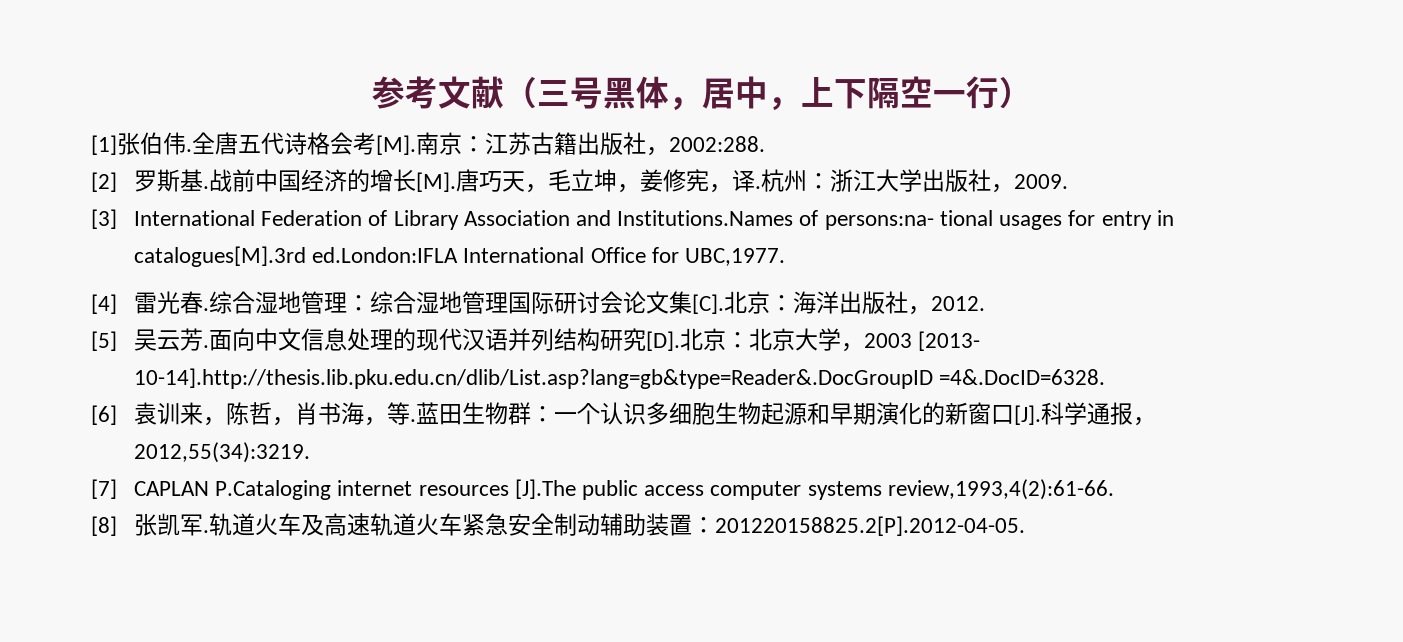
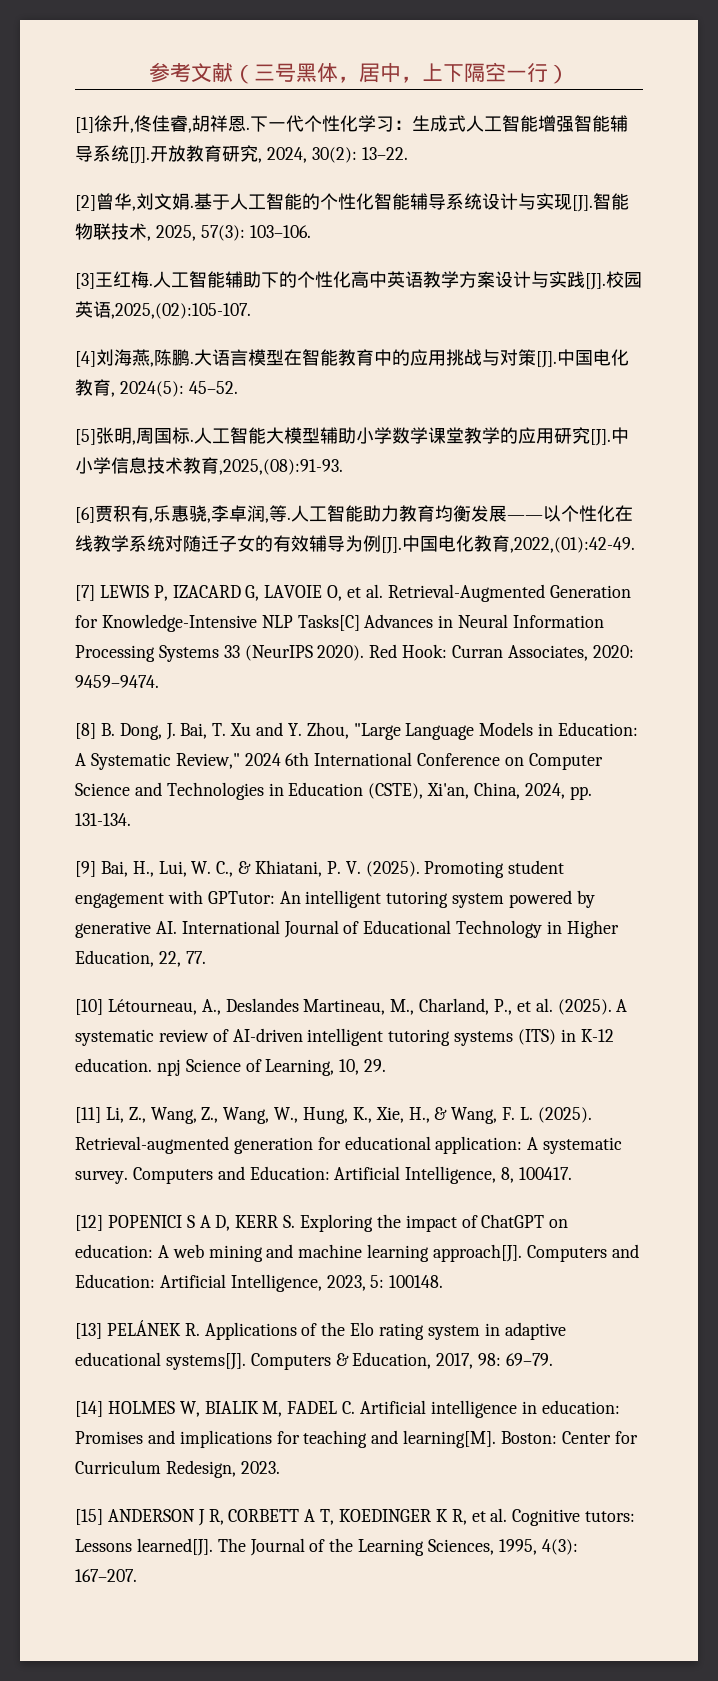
[117,132,765,156] [91,169,1068,193] [91,209,1174,230] [133,246,786,267] [91,291,985,315] [91,328,981,352] [133,368,1106,389] [91,402,1156,426] [133,442,310,463] [91,479,1114,500] [91,513,1025,536] 张伯伟.全唐五代诗格会考[M].南京：江苏古籍出版社，2002:288. // [2]罗斯基.战前中国经济的增长[M].唐巧天，毛立坤，姜修宪，译.杭州：浙江大学出版社，2009. // [3] International Federation of Library Association and Institutions.Names of persons:na- tional usages for entry in catalogues[M].3rd ed.London:IFLA International Office for UBC,1977. // [4]雷光春.综合湿地管理：综合湿地管理国际研讨会论文集[C].北京：海洋出版社，2012. // [5]吴云芳.面向中文信息处理的现代汉语并列结构研究[D].北京：北京大学，2003 [2013- 10-14].http://thesis.lib.pku.edu.cn/dlib/List.asp?lang=gb&type=Reader&.DocGroupID =4&.DocID=6328. // [6]袁训来，陈哲，肖书海，等.蓝田生物群：一个认识多细胞生物起源和早期演化的新窗口[J].科学通报，2012,55(34):3219. // [7] CAPLAN P.Cataloging internet resources [J].The public access computer systems review,1993,4(2):61-66. // [8]张凯军.轨道火车及高速轨道火车紧急安全制动辅助装置：201220158825.2[P].2012-04-05. -> [94,115,628,133] [75,145,408,164] [75,193,629,212] [75,223,311,241] [75,271,642,290] [75,301,251,319] [75,349,629,368] [75,379,238,397] [75,427,629,446] [75,457,343,475] [75,505,633,523] [75,535,635,554] [75,584,631,602] [75,614,605,632] [75,644,634,662] [75,675,159,688] [75,722,639,740] [75,752,603,770] [75,782,592,800] [75,813,131,826] [75,860,565,878] [75,890,595,908] [75,920,619,938] [75,950,206,967] [75,998,628,1015] [75,1028,614,1046] [75,1058,387,1076] [75,1107,592,1124] [75,1136,623,1154] [75,1166,573,1184] [75,1214,569,1232] [75,1244,639,1262] [75,1274,444,1292] [75,1320,566,1340] [75,1352,554,1370] [75,1400,620,1418] [75,1430,638,1448] [75,1460,280,1478] [75,1508,636,1526] [75,1538,578,1556] [75,1569,137,1582] 徐升,佟佳睿,胡祥恩.下一代个性化学习：生成式人工智能增强智能辅导系统[J].开放教育研究, 2024, 30(2): 13–22. // [2]曾华,刘文娟.基于人工智能的个性化智能辅导系统设计与实现[J].智能物联技术, 2025, 57(3): 103–106. // [3]王红梅.人工智能辅助下的个性化高中英语教学方案设计与实践[J].校园英语,2025,(02):105-107. // [4]刘海燕,陈鹏.大语言模型在智能教育中的应用挑战与对策[J].中国电化教育, 2024(5): 45–52. // [5]张明,周国标.人工智能大模型辅助小学数学课堂教学的应用研究[J].中小学信息技术教育,2025,(08):91-93. // [6]贾积有,乐惠骁,李卓润,等.人工智能助力教育均衡发展——以个性化在线教学系统对随迁子女的有效辅导为例[J].中国电化教育,2022,(01):42-49. // [7] LEWIS P, IZACARD G, LAVOIE O, et al. Retrieval-Augmented Generation for Knowledge-Intensive NLP Tasks[C] Advances in Neural Information Processing Systems 33 (NeurIPS 2020). Red Hook: Curran Associates, 2020: 9459–9474. // [8] B. Dong, J. Bai, T. Xu and Y. Zhou, "Large Language Models in Education: A Systematic Review," 2024 6th International Conference on Computer Science and Technologies in Education (CSTE), Xi'an, China, 2024, pp. 131-134. // [9] Bai, H., Lui, W. C., & Khiatani, P. V. (2025). Promoting student engagement with GPTutor: An intelligent tutoring system powered by generative AI. International Journal of Educational Technology in Higher Education, 22, 77. // [10] Létourneau, A., Deslandes Martineau, M., Charland, P., et al. (2025). A systematic review of AI-driven intelligent tutoring systems (ITS) in K-12 education. npj Science of Learning, 10, 29. // [11] Li, Z., Wang, Z., Wang, W., Hung, K., Xie, H., & Wang, F. L. (2025). Retrieval-augmented generation for educational application: A systematic survey. Computers and Education: Artificial Intelligence, 8, 100417. // [12] POPENICI S A D, KERR S. Exploring the impact of ChatGPT on education: A web mining and machine learning approach[J]. Computers and Education: Artificial Intelligence, 2023, 5: 100148. // [13] PELÁNEK R. Applications of the Elo rating system in adaptive educational systems[J]. Computers & Education, 2017, 98: 69–79. // [14] HOLMES W, BIALIK M, FADEL C. Artificial intelligence in education: Promises and implications for teaching and learning[M]. Boston: Center for Curriculum Redesign, 2023. // [15] ANDERSON J R, CORBETT A T, KOEDINGER K R, et al. Cognitive tutors: Lessons learned[J]. The Journal of the Learning Sciences, 1995, 4(3): 167–207.

